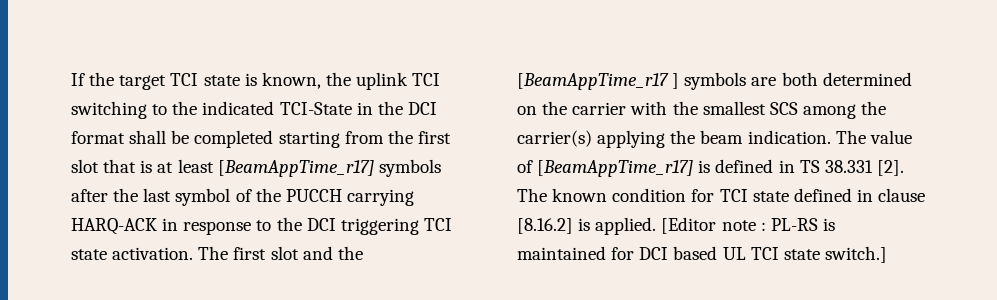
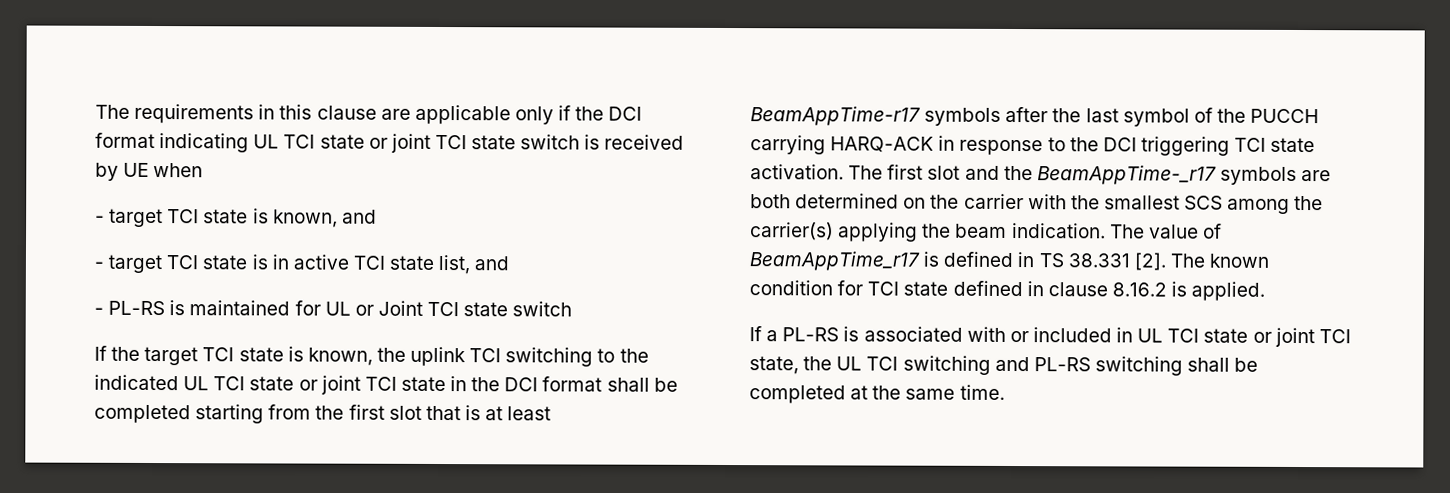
(71, 79) none -> [95,103,643,125] [95,132,685,153] [95,162,204,181] [95,208,377,228] [94,254,510,275] [94,300,573,317] The requirements in this clause are applicable only if the DCI format indicating UL TCI state or joint TCI state switch is received by UE when // - target TCI state is known, and // - target TCI state is in active TCI state list, and // - PL-RS is maintained for UL or Joint TCI state switch //
[279,102,352,115] TCI-State -> [183,375,446,395] UL TCI state or joint TCI state
[217,160,374,177] [BeamAppTime_r17] -> [750,106,921,126] BeamAppTime-r17
[517,73,680,90] [BeamAppTime_r17 ] -> [1036,165,1217,185] BeamAppTime-_r17
[537,160,694,177] [BeamAppTime_r17] -> [749,251,920,271] BeamAppTime_r17
[517,218,573,234] [8.16.2] -> [1111,282,1167,297] 8.16.2
[661,217,835,234] [517,246,887,263] [Editor note : PL-RS is maintained for DCI based UL TCI state switch.] -> [749,326,1351,348] [749,355,1259,376] [749,384,1005,404] // If a PL-RS is associated with or included in UL TCI state or joint TCI state, the UL TCI switching and PL-RS switching shall be completed at the same time.

